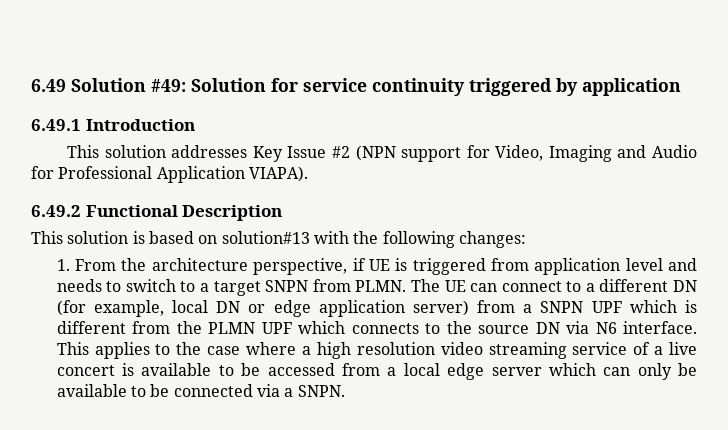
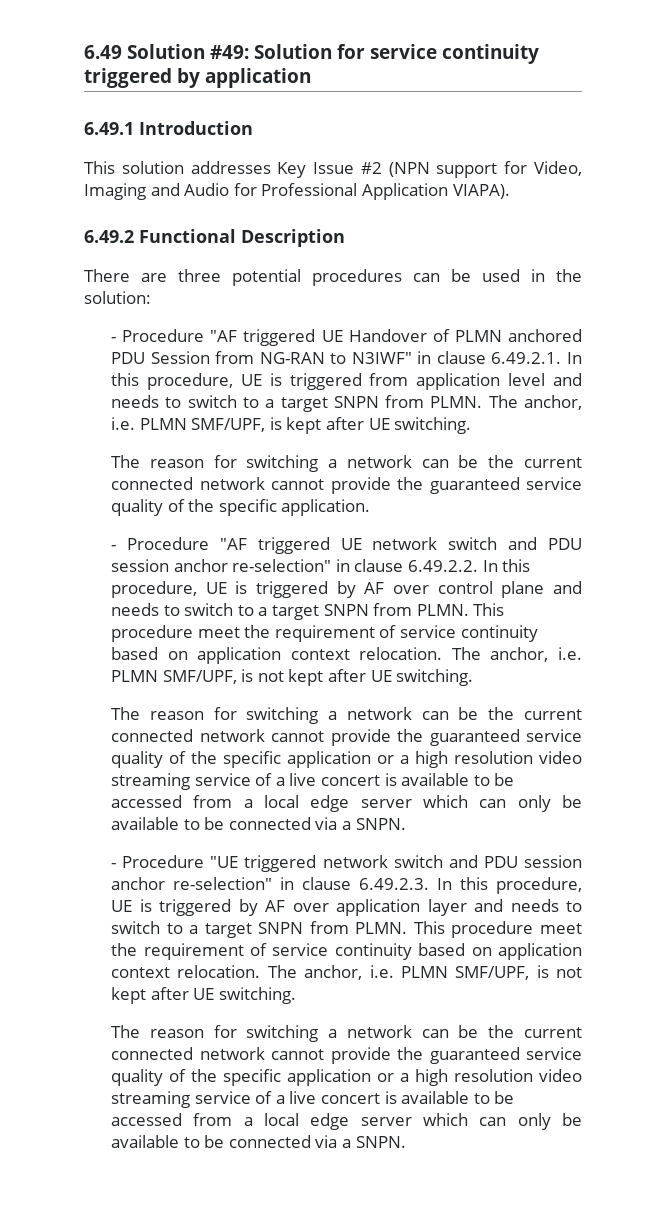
[31,231,526,248] [56,258,366,275] This solution is based on solution#13 with the following changes: // 1. From the architecture perspective, if -> [84,269,582,286] [84,291,151,304] [111,329,582,346] [111,351,582,364] [111,373,233,390] There are three potential procedures can be used in the solution: // - Procedure "AF triggered UE Handover of PLMN anchored PDU Session from NG-RAN to N3IWF" in clause 6.49.2.1. In this procedure,
[444,279,697,292] [56,300,698,317] [56,321,697,334] [56,342,297,359] UE can connect to a different DN (for example, local DN or edge application server) from a SNPN UPF which is different from the PLMN UPF which connects to the source DN via N6 interface. This applies to the case where -> [524,395,582,410] [111,417,472,434] [111,455,582,472] [111,477,582,494] [111,499,371,516] [111,537,582,554] [111,559,531,572] [111,581,582,598] [111,603,505,620] [111,625,538,642] [111,647,582,664] [111,669,474,686] [111,707,582,724] [111,729,582,746] [111,751,395,768] anchor, i.e. PLMN SMF/UPF, is kept after UE switching. // The reason for switching a network can be the current connected network cannot provide the guaranteed service quality of the specific application. // - Procedure "AF triggered UE network switch and PDU session anchor re-selection" in clause 6.49.2.2. In this procedure, UE is triggered by AF over control plane and needs to switch to a target SNPN from PLMN. This procedure meet the requirement of service continuity based on application context relocation. The anchor, i.e. PLMN SMF/UPF, is not kept after UE switching. // The reason for switching a network can be the current connected network cannot provide the guaranteed service quality of the specific application or
(345, 391) none -> [111,855,582,872] [111,877,583,894] [111,899,582,916] [111,921,582,938] [111,943,582,960] [111,965,582,980] [111,987,296,1004] [111,1025,582,1042] [111,1047,582,1064] [111,1069,582,1086] [111,1091,515,1108] [111,1113,583,1130] [111,1135,406,1148] // - Procedure "UE triggered network switch and PDU session anchor re-selection" in clause 6.49.2.3. In this procedure, UE is triggered by AF over application layer and needs to switch to a target SNPN from PLMN. This procedure meet the requirement of service continuity based on application context relocation. The anchor, i.e. PLMN SMF/UPF, is not kept after UE switching. // The reason for switching a network can be the current connected network cannot provide the guaranteed service quality of the specific application or a high resolution video streaming service of a live concert is available to be accessed from a local edge server which can only be available to be connected via a SNPN.

